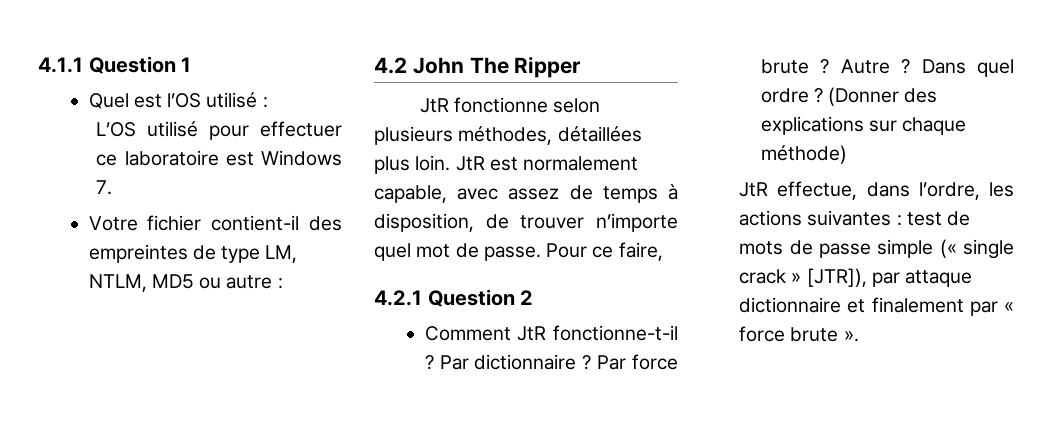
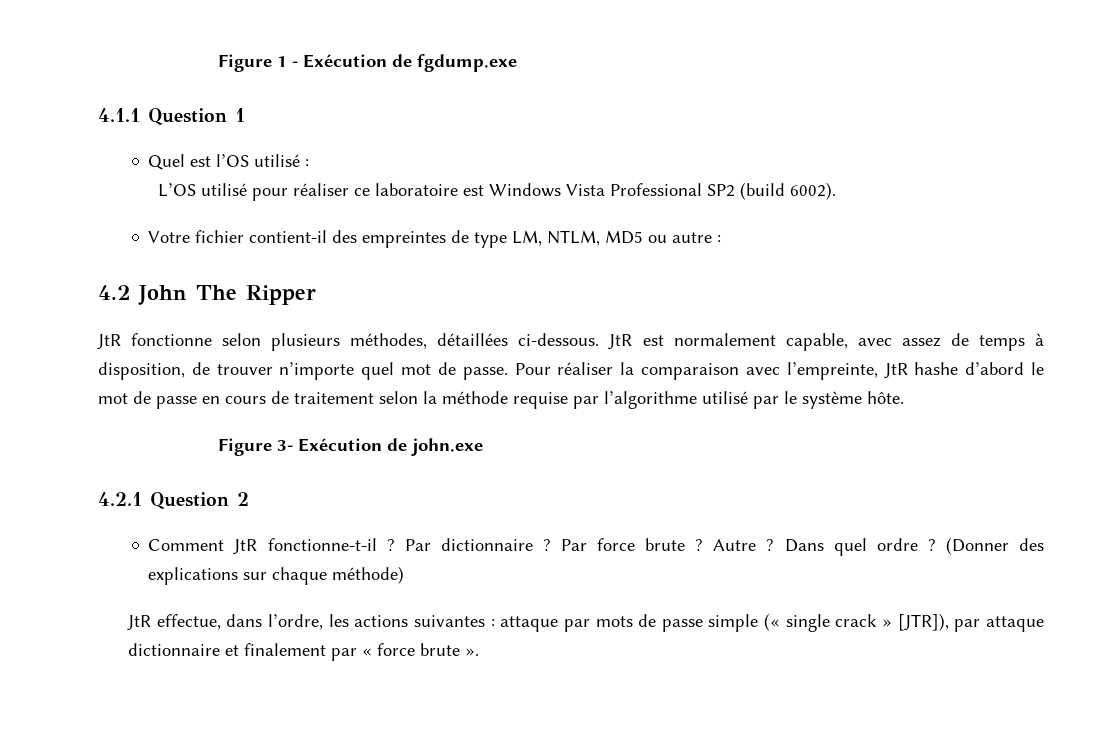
(38, 65) none -> [218,54,518,72] Figure 1 - Exécution de fgdump.exe //
[259,121,342,137] effectuer -> [293,183,350,196] réaliser
[96,180,113,195] 7. -> [566,182,837,200] Vista Professional SP2 (build 6002).
[374,155,451,174] plus loin. -> [518,333,600,346] ci-dessous.
[592,242,663,261] ce faire, -> [557,362,1045,380] [98,391,904,409] [218,438,484,456] réaliser la comparaison avec l’empreinte, JtR hashe d’abord le mot de passe en cours de traitement selon la méthode requise par l’algorithme utilisé par le système hôte. // Figure 3- Exécution de john.exe
[907,211,971,226] test de -> [500,616,590,632] attaque par

